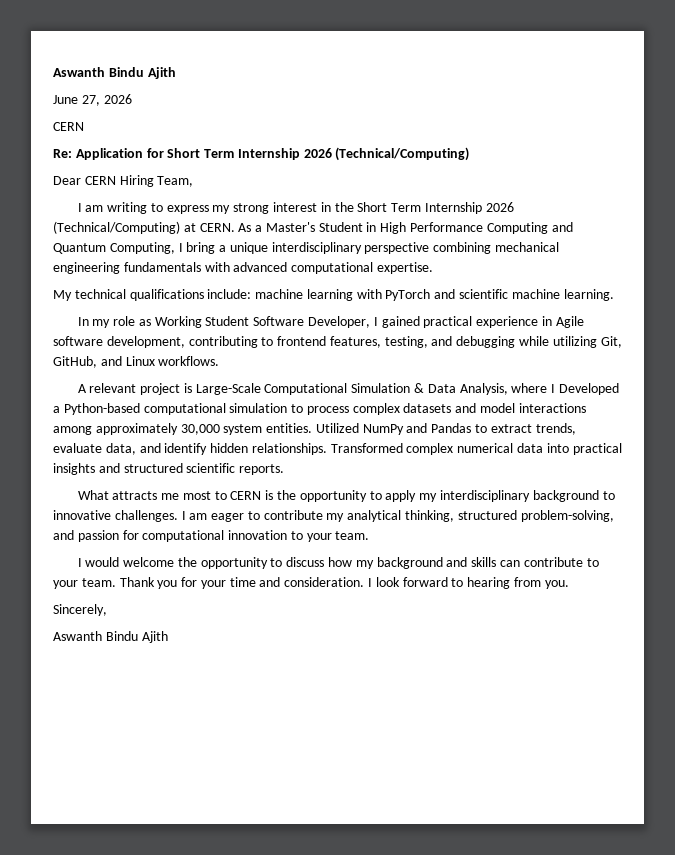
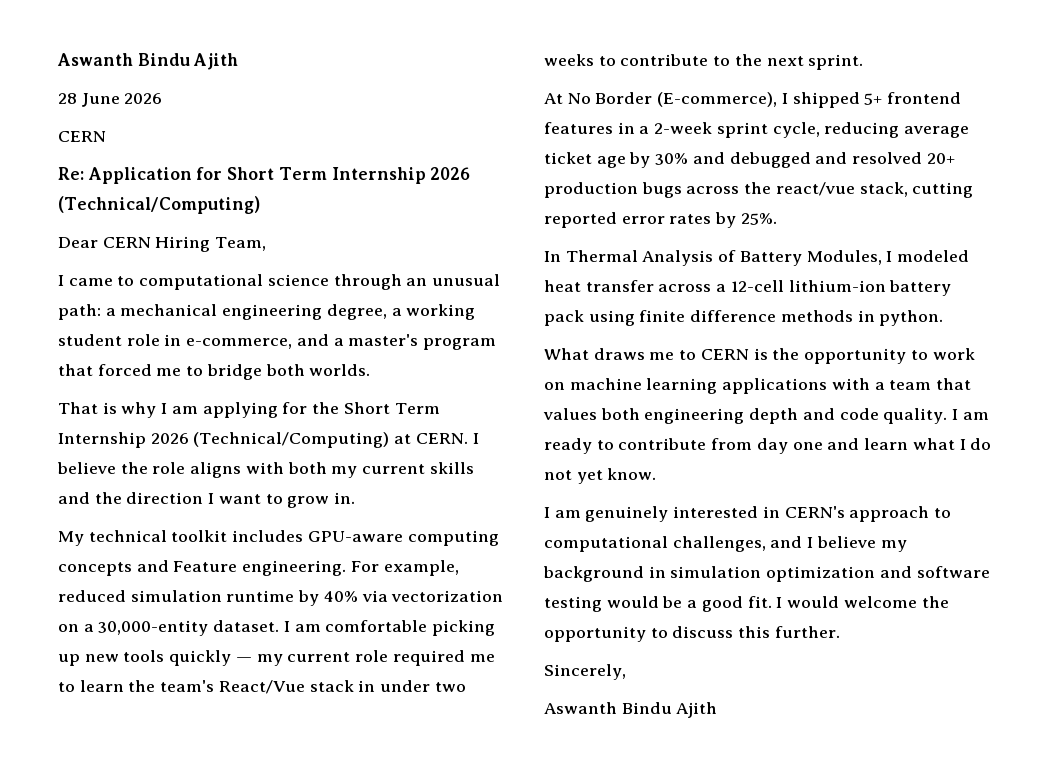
[53,95,100,106] June 27, -> [58,93,120,107] 28 June
[85,202,331,214] am writing to express my strong interest in -> [68,274,501,290] [58,304,476,320] [58,334,497,350] [58,364,371,380] [58,402,308,418] came to computational science through an unusual path: a mechanical engineering degree, a working student role in e-commerce, and a master's program that forced me to bridge both worlds. // That is why I am applying for
[238,222,573,234] [53,242,560,254] [53,262,433,274] [53,289,614,301] [77,316,584,328] [53,336,622,348] [53,356,220,368] [77,383,619,395] [53,403,586,415] [53,423,576,435] [53,443,622,455] [53,463,285,475] [77,490,211,500] As a Master's Student in High Performance Computing and Quantum Computing, I bring a unique interdisciplinary perspective combining mechanical engineering fundamentals with advanced computational expertise. // My technical qualifications include: machine learning with PyTorch and scientific machine learning. // In my role as Working Student Software Developer, I gained practical experience in Agile software development, contributing to frontend features, testing, and debugging while utilizing Git, GitHub, and Linux workflows. // A relevant project is Large-Scale Computational Simulation & Data Analysis, where I Developed a Python-based computational simulation to process complex datasets and model interactions among approximately 30,000 system entities. Utilized NumPy and Pandas to extract trends, evaluate data, and identify hidden relationships. Transformed complex numerical data into practical insights and structured scientific reports. // What attracts me most -> [472,433,479,444] [57,462,474,478] [58,492,356,508] [58,530,499,546] [58,560,459,576] [58,590,504,606] [58,620,496,636] [58,650,495,666] [58,680,466,694] [544,54,864,70] [544,92,962,108] [544,122,970,138] [544,152,955,168] [544,182,974,198] [544,212,777,228] [544,250,970,266] [544,280,952,296] [544,310,944,326] [544,348,675,360] I believe the role aligns with both my current skills and the direction I want to grow in. // My technical toolkit includes GPU-aware computing concepts and Feature engineering. For example, reduced simulation runtime by 40% via vectorization on a 30,000-entity dataset. I am comfortable picking up new tools quickly — my current role required me to learn the team's React/Vue stack in under two weeks to contribute to the next sprint. // At No Border (E-commerce), I shipped 5+ frontend features in a 2-week sprint cycle, reducing average ticket age by 30% and debugged and resolved 20+ production bugs across the react/vue stack, cutting reported error rates by 25%. // In Thermal Analysis of Battery Modules, I modeled heat transfer across a 12-cell lithium-ion battery pack using finite difference methods in python. // What draws me
[385,490,615,502] [53,510,614,522] [53,530,370,542] apply my interdisciplinary background to innovative challenges. I am eager to contribute my analytical thinking, structured problem-solving, and passion for computational innovation to your team. // -> [932,348,975,360] [544,378,972,394] [543,408,989,424] [544,438,992,454] [544,468,657,484] [544,506,952,522] [544,536,907,552] [543,566,990,582] [544,596,772,612] work on machine learning applications with a team that values both engineering depth and code quality. I am ready to contribute from day one and learn what I do not yet know. // I am genuinely interested in CERN's approach to computational challenges, and I believe my background in simulation optimization and software testing would be a good fit.
[328,557,599,569] [53,577,569,589] how my background and skills can contribute to your team. Thank you for your time and consideration. I look forward to hearing from you. -> [738,626,840,638] this further.

